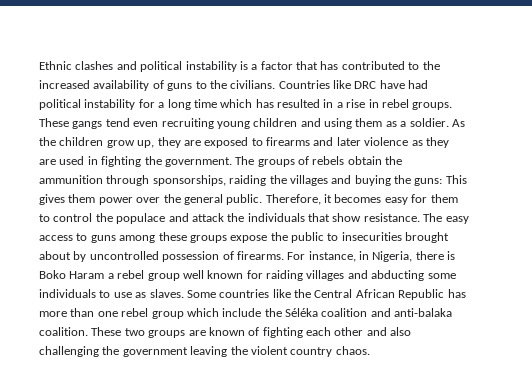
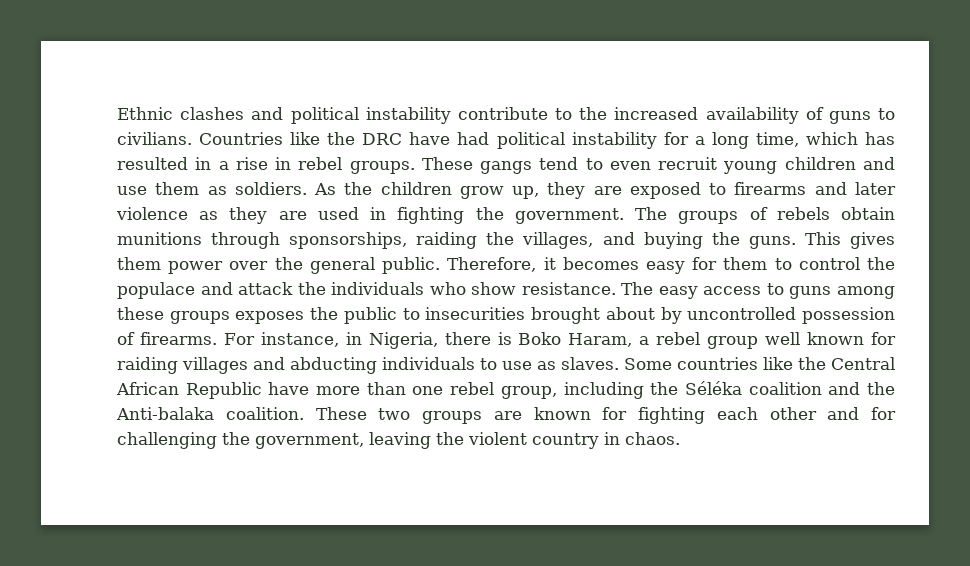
[239,61,405,70] is a factor that has contributed -> [457,107,548,120] contribute
[209,80,227,89] the -> (895, 114) none
(351, 84) none -> [327,132,356,145] the
[193,99,217,108] time -> [755,132,799,147] time,
[133,118,214,129] even recruiting -> [585,157,718,170] to even recruit
[324,118,352,129] using -> [117,186,147,195] use
[400,118,449,127] a soldier. -> [234,182,307,195] soldiers.
[385,156,403,165] [39,175,103,184] the ammunition -> [117,232,202,245] munitions
[289,175,328,186] villages -> [522,232,594,249] villages,
[414,178,443,186] guns: -> [748,236,796,249] guns.
[308,213,330,222] that -> [429,282,466,295] who
[230,235,268,243] expose -> [235,311,305,324] exposes
[69,271,105,279] Haram -> [568,333,633,347] Haram,
[427,273,456,279] some -> (377, 365) none
[447,289,466,298] has -> [268,382,310,395] have
[151,308,262,319] group which include -> [500,382,644,399] group, including
[394,308,453,317] anti-balaka -> [867,382,896,395] [116,407,214,420] the Anti-balaka
[248,327,260,336] of -> [602,407,628,420] for
[390,327,412,336] also -> [871,407,896,420] for
[122,347,188,357] government -> [255,433,364,449] government,
(333, 352) none -> [604,432,620,445] in

